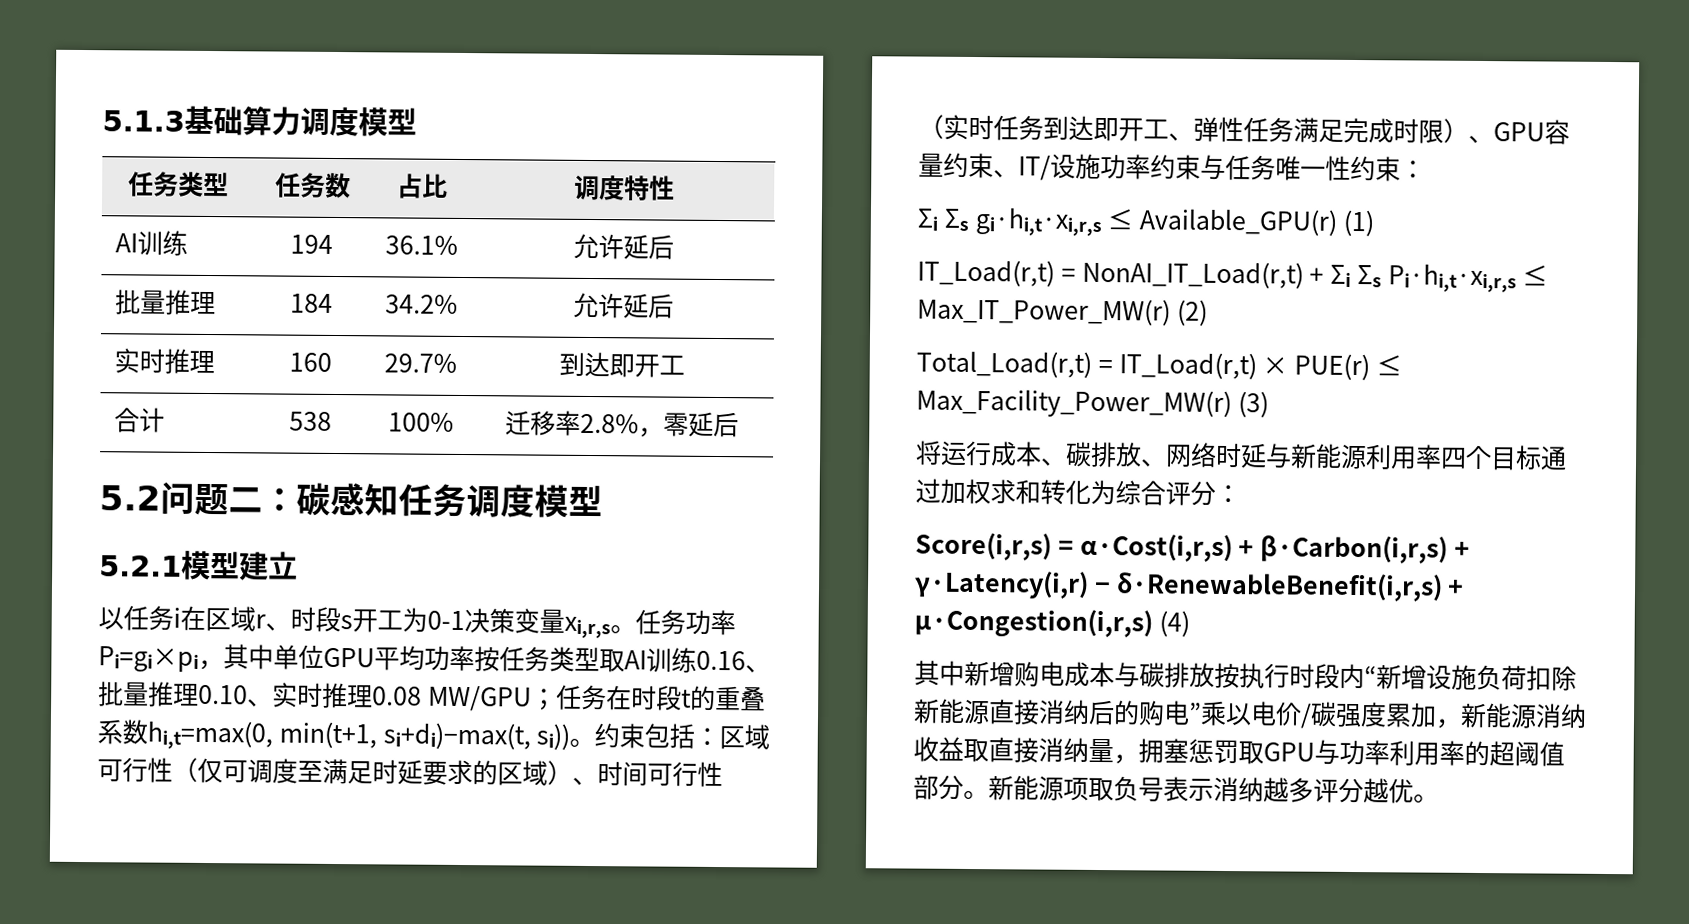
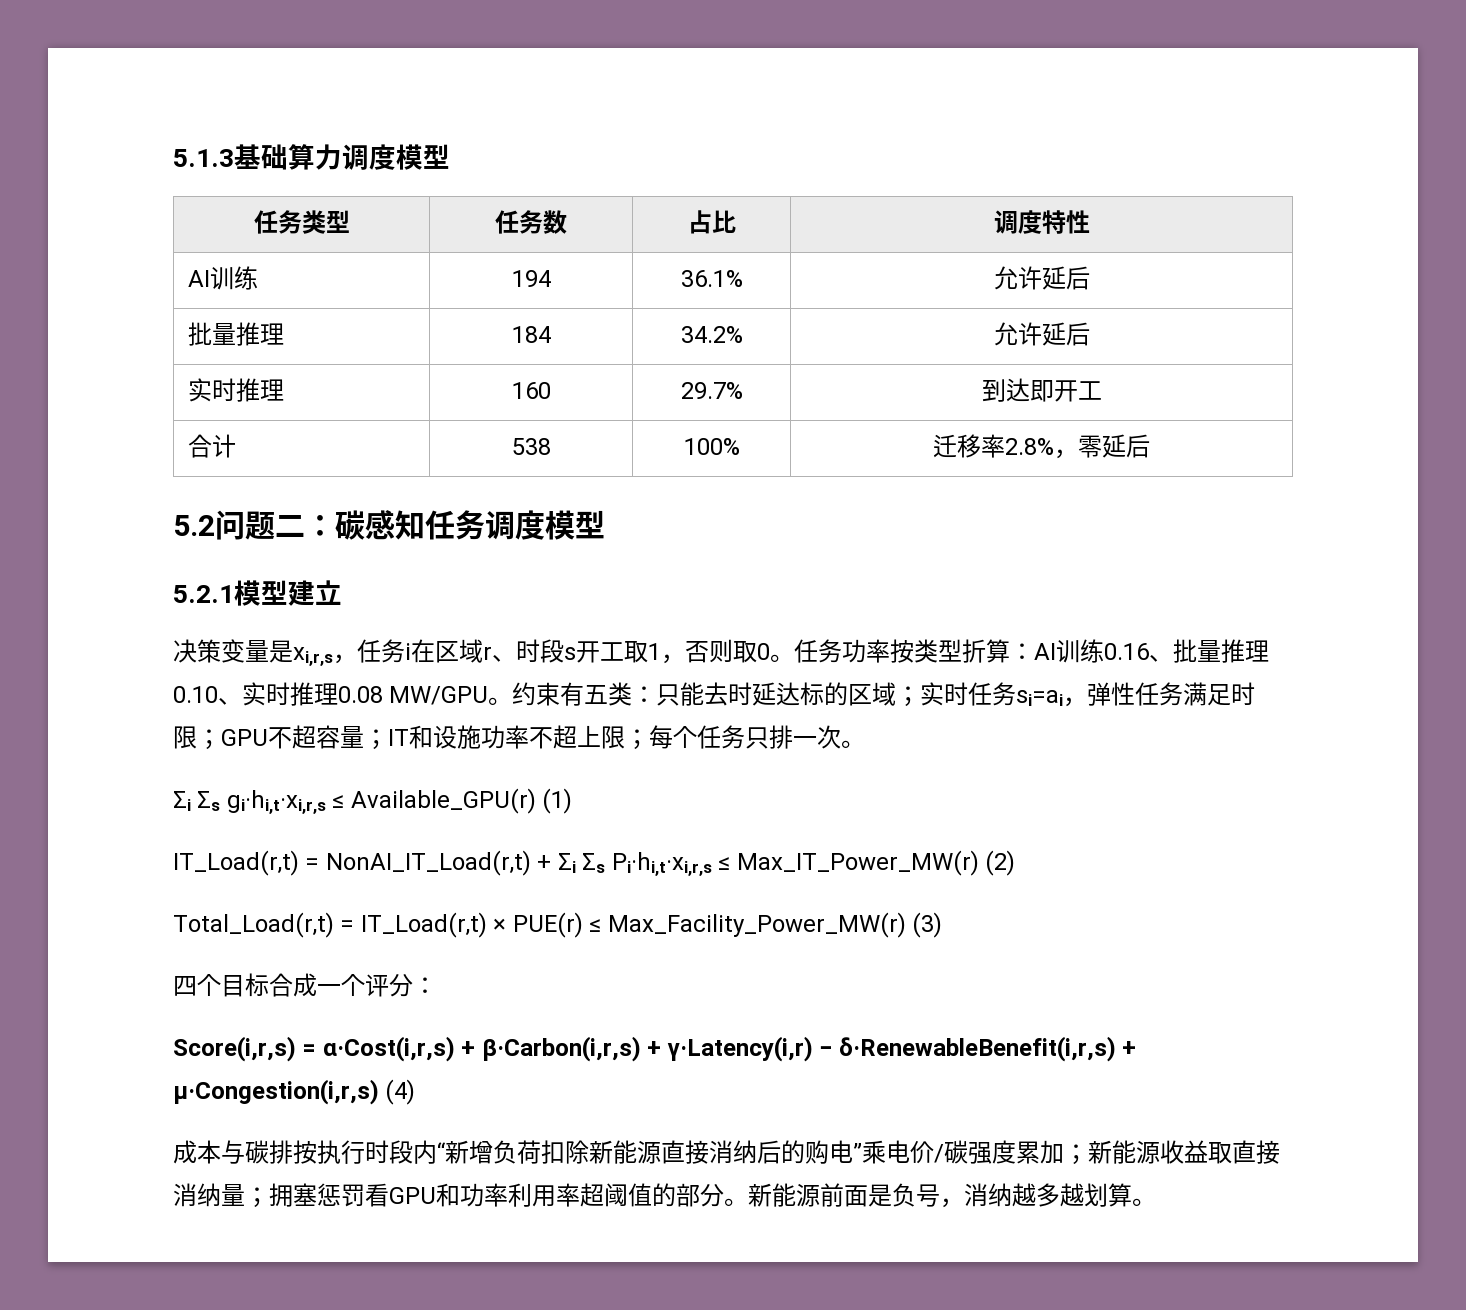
[98,607,124,630] 以 -> [173,639,357,666] 决策变量是xi,r,s，
[402,607,736,639] [98,644,625,673] 为0-1决策变量xi,r,s。任务功率Pi=gi×pi，其中单位GPU平均功率按任务类型取 -> [624,639,1034,664] 取1，否则取0。任务功率按类型折算：
[530,684,766,711] [97,719,771,750] [97,757,723,788] [918,114,1570,145] [918,152,1426,182] ；任务在时段t的重叠系数hi,t=max(0, min(t+1, si+di)−max(t, si))。约束包括：区域可行性（仅可调度至满足时延要求的区域）、时间可行性（实时任务到达即开工、弹性任务满足完成时限）、GPU容量约束、IT/设施功率约束与任务唯一性约束： -> [488,682,1256,707] [173,725,865,750] 。约束有五类：只能去时延达标的区域；实时任务si=ai，弹性任务满足时限；GPU不超容量；IT和设施功率不超上限；每个任务只排一次。
[915,440,1567,471] [915,478,1166,506] 将运行成本、碳排放、网络时延与新能源利用率四个目标通过加权求和转化为综合 -> [173,973,365,997] 四个目标合成一个
[914,660,1065,687] 其中新增购电 -> (416, 1092) none
[1189,662,1215,688] 放 -> (293, 1152) none
[1426,664,1477,690] 设施 -> (493, 1152) none
[1225,703,1252,726] 以 -> (886, 1152) none
[1435,702,1587,729] ，新能源消纳 -> [1064,1140,1160,1165] ；新能源
[1113,754,1139,765] ， -> [245,1187,269,1208] ；
[1238,739,1340,765] 取GPU与 -> [365,1183,460,1207] 看GPU和
[1464,740,1565,767] 的超阈值 -> [580,1183,676,1207] 超阈值的
[1063,776,1414,804] 项取负号表示消纳越多评分越优 -> [820,1183,1132,1208] 前面是负号，消纳越多越划算

